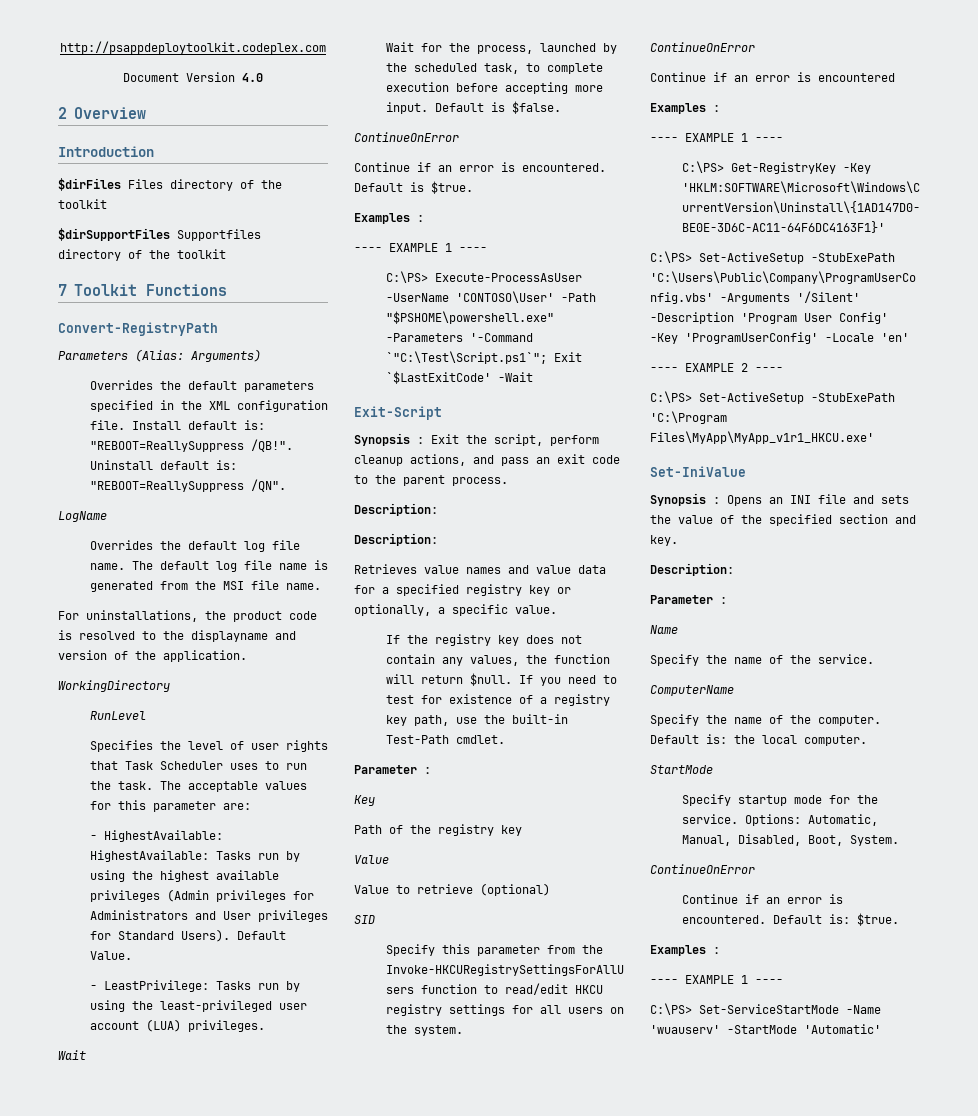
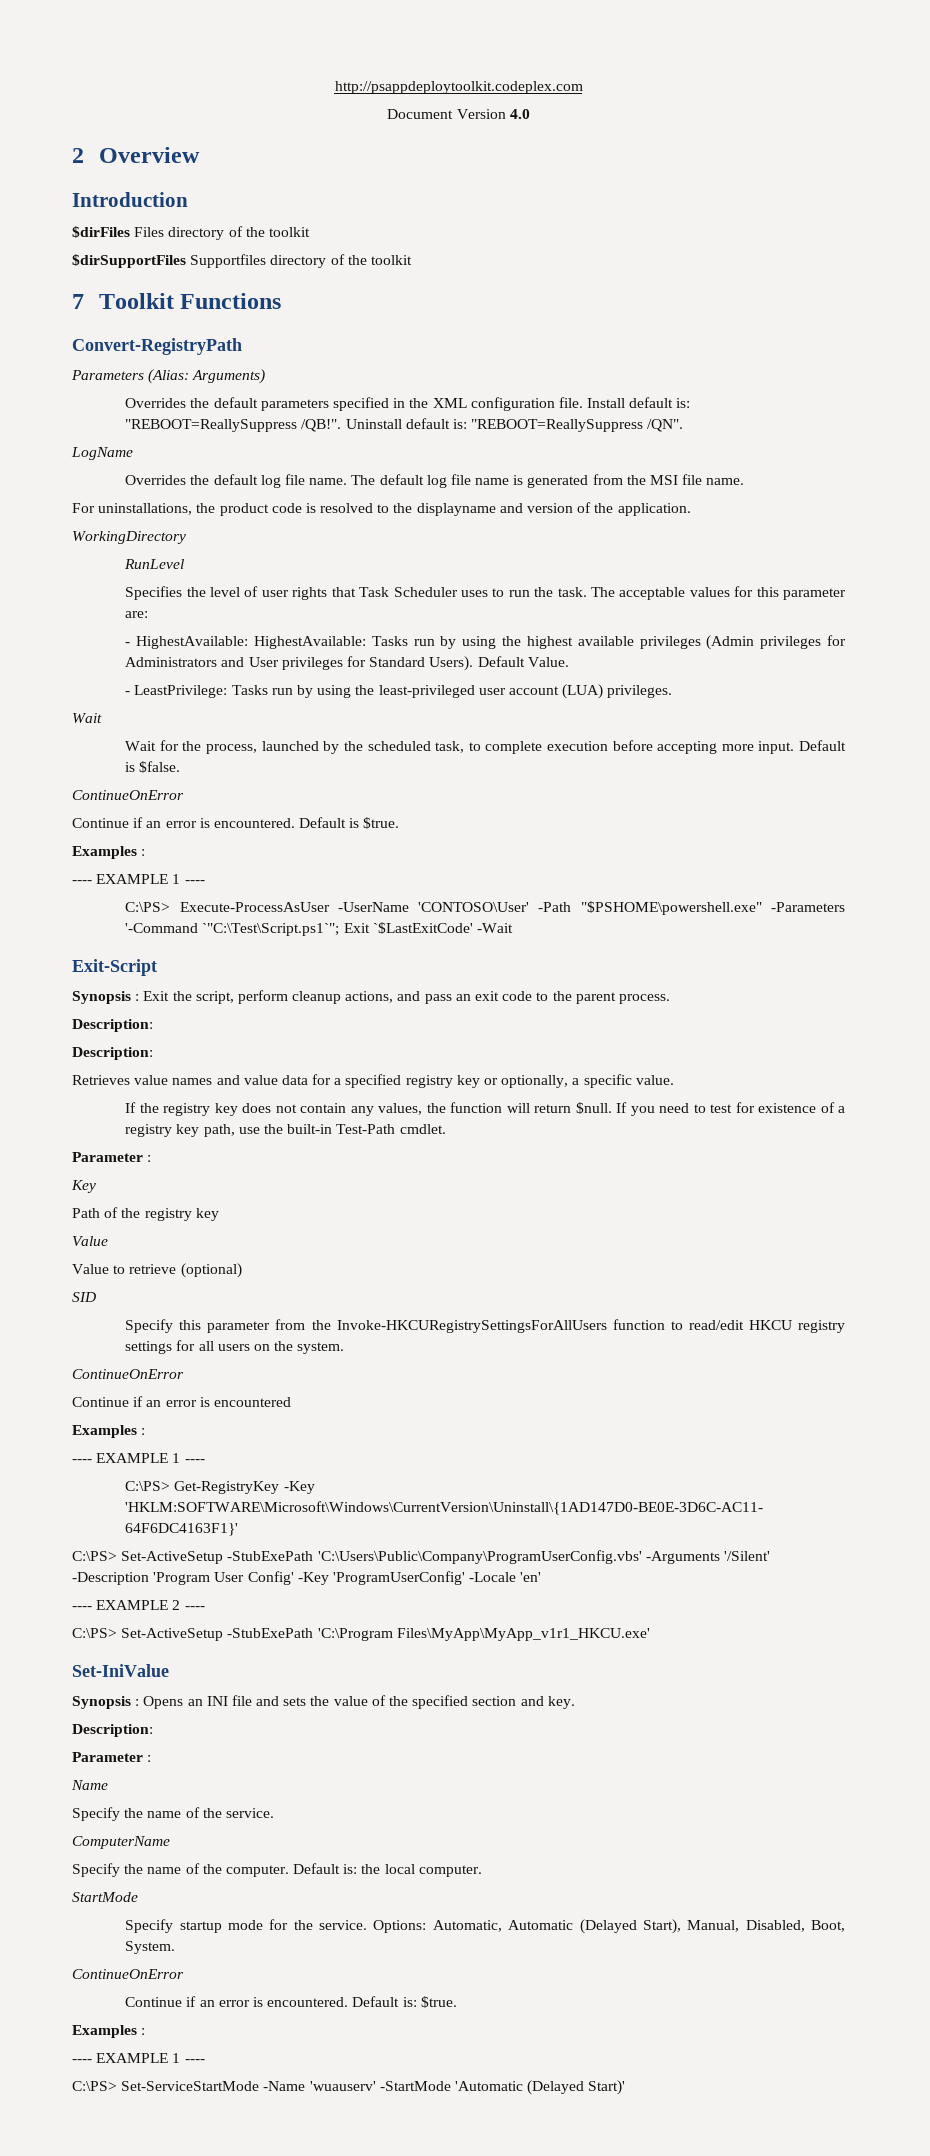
(878, 820) none -> [508,1919,681,1934] Automatic (Delayed Start),
[804,1024,881,1034] 'Automatic' -> [454,2080,626,2095] 'Automatic (Delayed Start)'

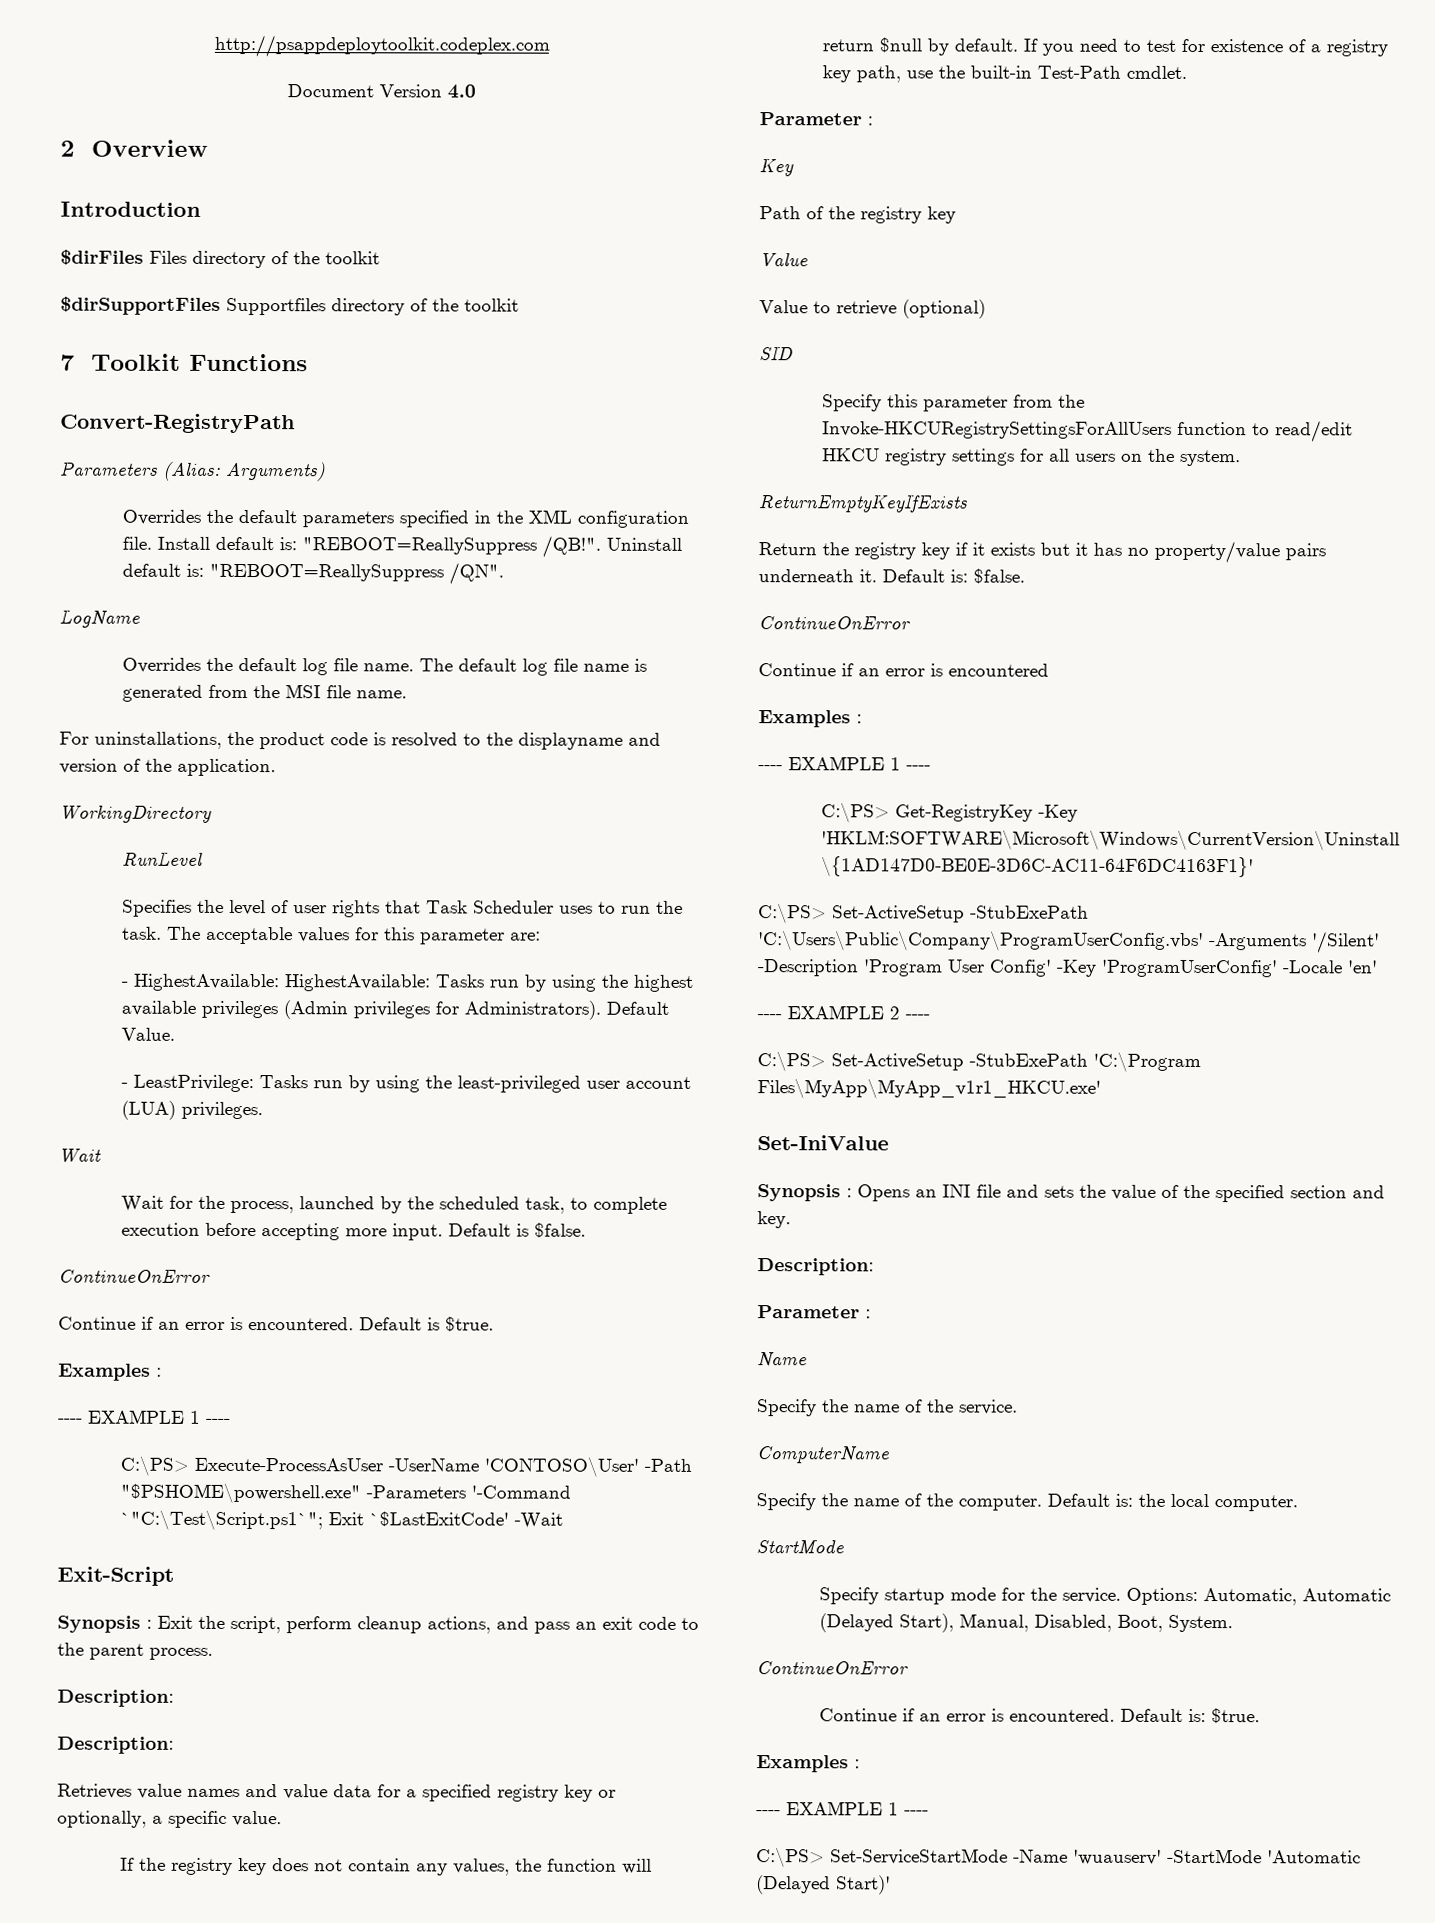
[125,656,474,671] Administrators and User privileges for Standard Users). -> [463,1000,601,1020] Administrators).
[575,1102,612,1114] $null. -> [878,37,1018,56] $null by default.
(345, 1348) none -> [758,494,967,513] [758,540,1326,564] [758,568,1025,584] // ReturnEmptyKeyIfExists // Return the registry key if it exists but it has no property/value pairs underneath it. Default is: $false.

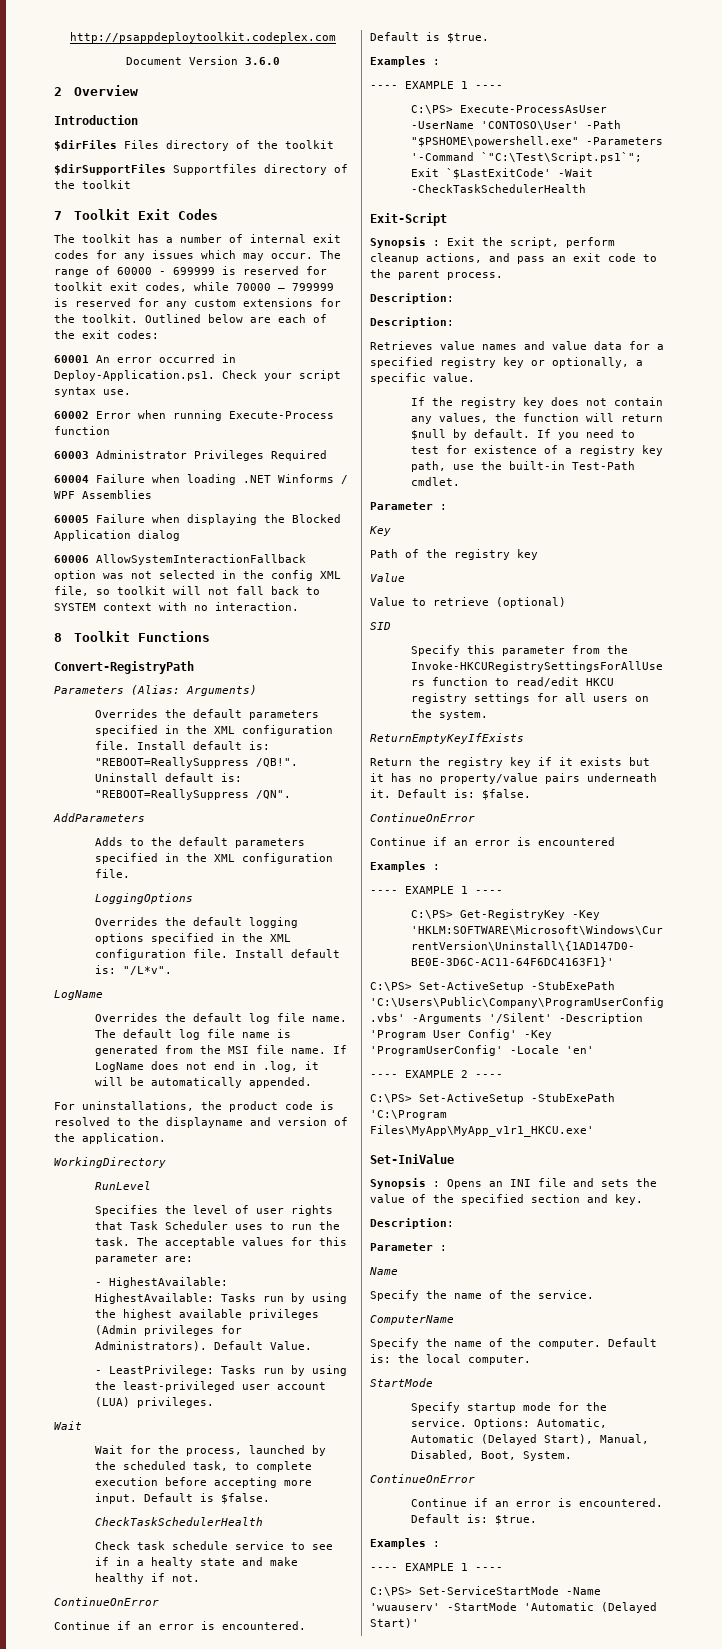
[447,84,476,99] 4.0 -> [245,57,280,65] 3.6.0
(182, 362) none -> [138,209,219,220] [54,234,341,243] [54,250,341,261] [54,266,327,277] [54,282,334,292] [54,298,341,309] [54,314,327,323] [54,330,159,339] [54,354,236,363] [54,370,341,381] [54,387,131,397] [54,410,334,421] [54,426,110,435] [54,450,327,461] [54,474,348,485] [54,490,152,499] [54,514,341,525] [54,530,180,541] [54,554,306,565] [54,570,341,581] [54,586,320,596] [54,602,299,611] [54,631,131,642] Exit Codes // The toolkit has a number of internal exit codes for any issues which may occur. The range of 60000 - 699999 is reserved for toolkit exit codes, while 70000 – 799999 is reserved for any custom extensions for the toolkit. Outlined below are each of the exit codes: // 60001 An error occurred in Deploy-Application.ps1. Check your script syntax use. // 60002 Error when running Execute-Process function // 60003 Administrator Privileges Required // 60004 Failure when loading .NET Winforms / WPF Assemblies // 60005 Failure when displaying the Blocked Application dialog // 60006 AllowSystemInteractionFallback option was not selected in the config XML file, so toolkit will not fall back to SYSTEM context with no interaction. // 8 Toolkit
(504, 573) none -> [53,813,145,822] [94,837,305,848] [94,853,333,864] [94,869,130,878] [94,893,193,904] [94,917,298,928] [94,933,291,944] [94,949,340,960] [94,965,172,975] // AddParameters // Adds to the default parameters specified in the XML configuration file. // LoggingOptions // Overrides the default logging options specified in the XML configuration file. Install default is: "/L*v".
(407, 694) none -> [332,1045,347,1054] [94,1061,319,1072] [94,1077,312,1088] If LogName does not end in .log, it will be automatically appended.
(586, 1230) none -> [94,1517,263,1526] [94,1541,333,1550] [94,1557,298,1568] [94,1573,200,1584] // CheckTaskSchedulerHealth // Check task schedule service to see if in a healty state and make healthy if not.
(563, 1520) none -> [410,184,586,193] -CheckTaskSchedulerHealth

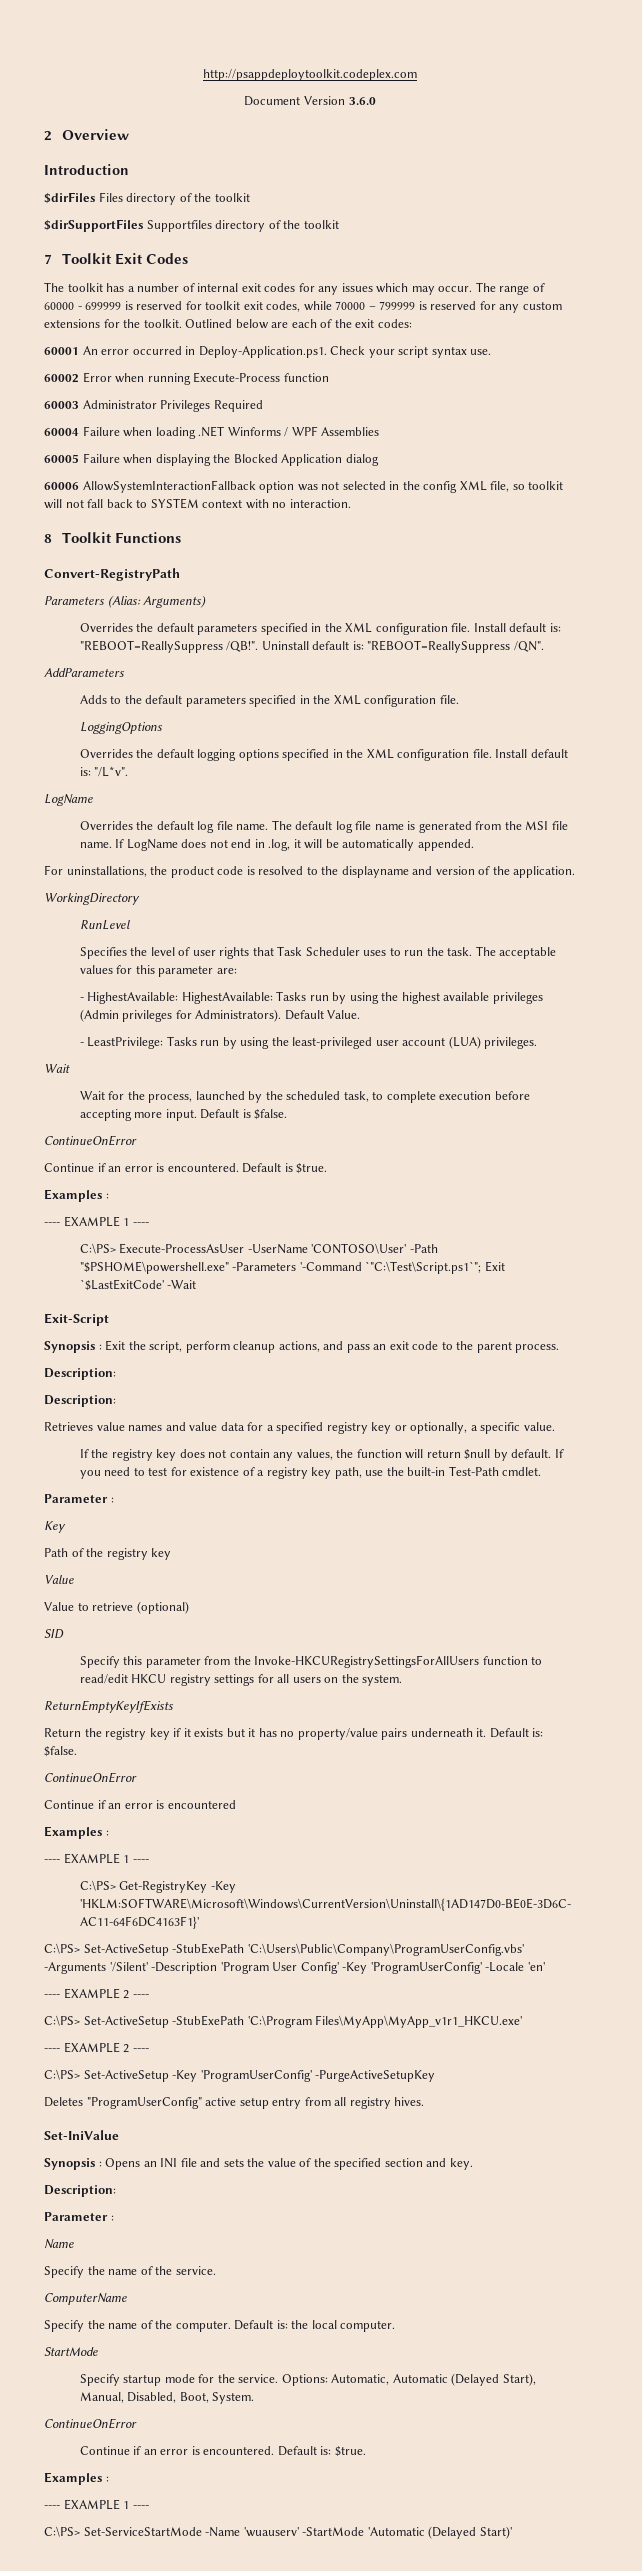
[94,1517,263,1526] [94,1541,333,1550] [94,1557,298,1568] [94,1573,200,1584] // CheckTaskSchedulerHealth // Check task schedule service to see if in a healty state and make healthy if not. -> (288, 1114) none
[410,184,586,193] -CheckTaskSchedulerHealth -> (197, 1284) none
(594, 1131) none -> [44,2042,149,2053] [44,2069,436,2082] [44,2097,425,2109] // ---- EXAMPLE 2 ---- // C:\PS> Set-ActiveSetup -Key 'ProgramUserConfig' -PurgeActiveSetupKey // Deletes "ProgramUserConfig" active setup entry from all registry hives.

